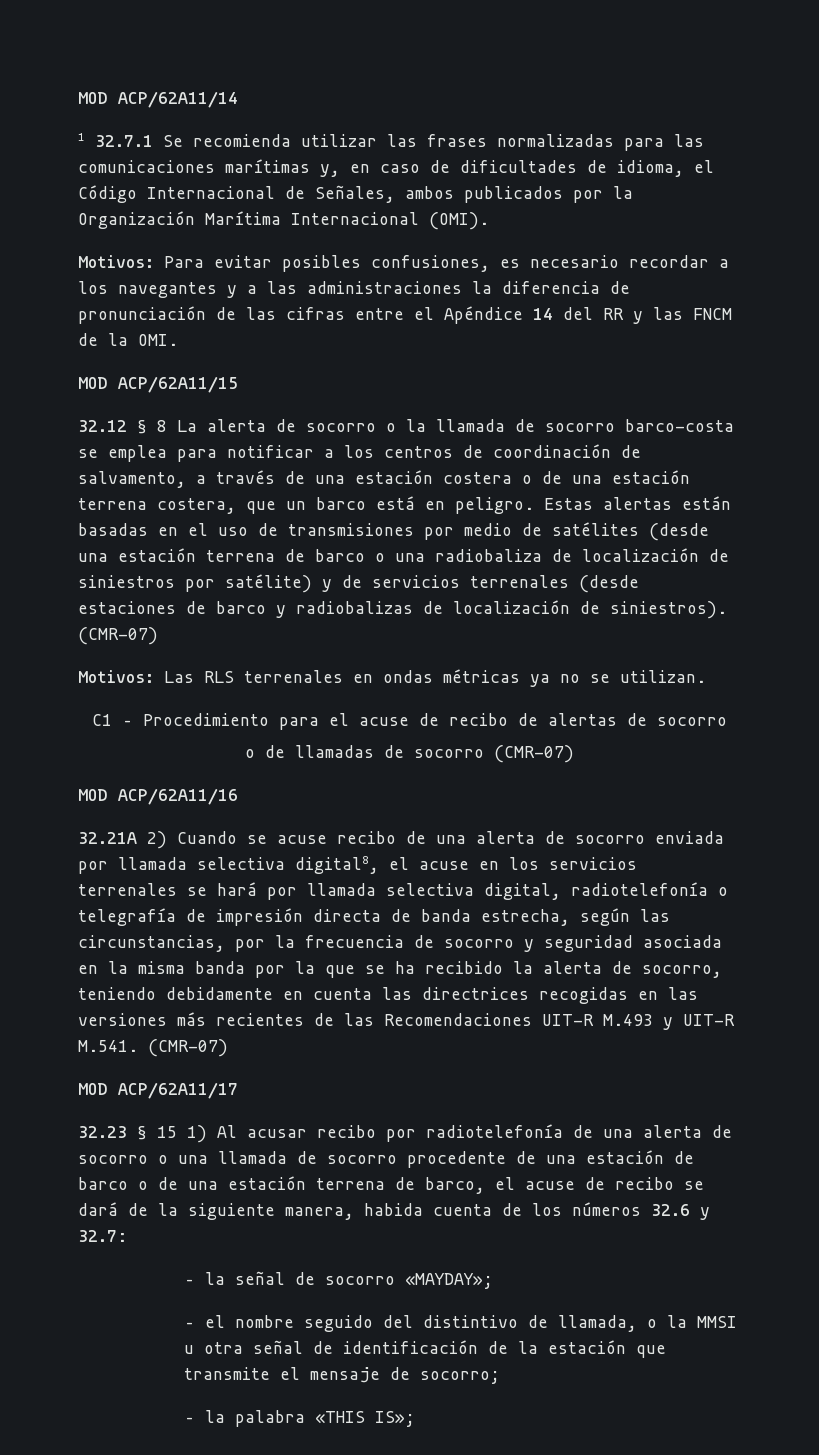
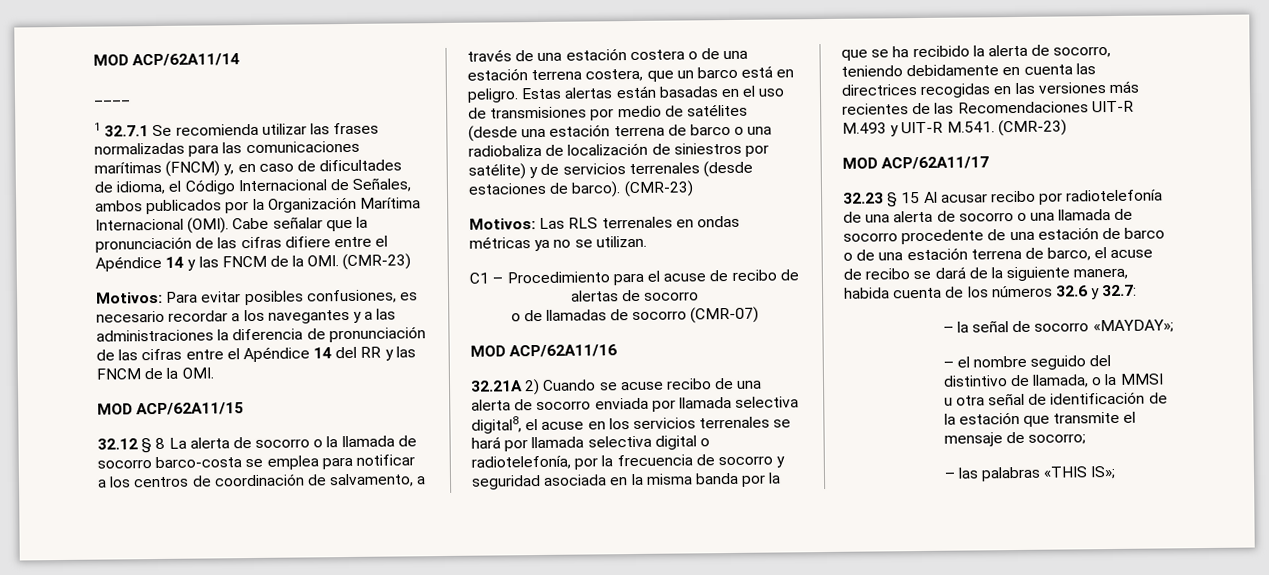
(238, 99) none -> [94,100,131,103] // ____
(310, 166) none -> [165,160,221,177] (FNCM)
(489, 221) none -> [232,216,368,232] [95,235,389,253] [95,253,412,272] Cabe señalar que la pronunciación de las cifras difiere entre el Apéndice 14 y las FNCM de la OMI. (CMR-23)
[216,600,727,619] [78,627,158,645] barco y radiobalizas de localización de siniestros). (CMR-07) -> [571,180,694,198] barco). (CMR-23)
[484,882,728,900] [78,908,670,926] [78,935,225,952] digital, radiotelefonía o telegrafía de impresión directa de banda estrecha, según las circunstancias, -> [654,435,710,450] [471,455,571,470] digital o radiotelefonía,
[148,1039,228,1057] (CMR-07) -> [997,119,1067,137] (CMR-23)
[187,1125,207,1143] 1) -> (921, 198) none
[205,1410,306,1427] la palabra -> [957,466,1042,482] las palabras

